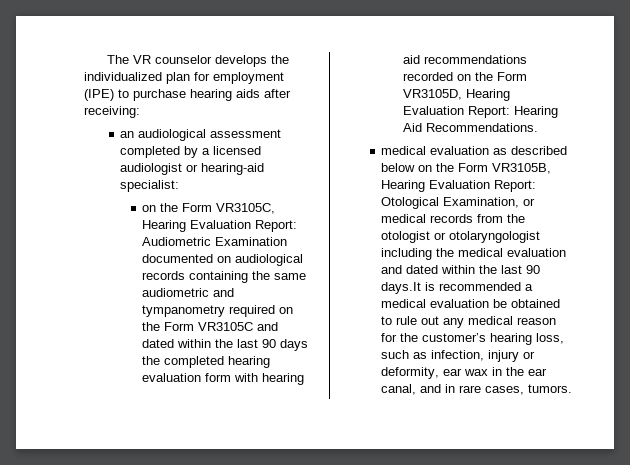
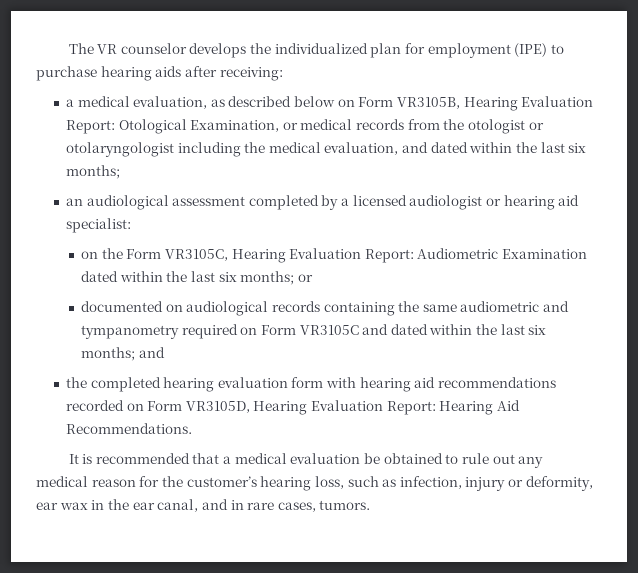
[120,129,282,141] [120,146,262,158] [120,163,265,175] [120,180,180,192] [142,203,276,214] [142,220,298,232] [142,237,288,246] [142,254,304,266] [142,271,307,283] [142,288,235,297] [142,305,294,317] [142,322,279,331] [142,339,309,351] [142,356,271,368] [142,373,305,385] [403,55,528,64] [403,72,528,81] [403,89,511,101] [403,106,559,118] [403,123,539,132] [381,146,490,155] an audiological assessment completed by a licensed audiologist or hearing-aid specialist: // on the Form VR3105C, Hearing Evaluation Report: Audiometric Examination documented on audiological records containing the same audiometric and tympanometry required on the Form VR3105C and dated within the last 90 days the completed hearing evaluation form with hearing aid recommendations recorded on the Form VR3105D, Hearing Evaluation Report: Hearing Aid Recommendations. // medical evaluation -> [65,96,208,109] a medical evaluation,
[436,163,455,172] the -> (355, 103) none
[507,248,567,257] [381,265,541,274] [381,282,422,294] evaluation and dated within the last 90 days.It -> [324,142,587,155] [65,165,120,179] [65,195,580,210] [65,218,131,233] [80,248,588,263] [80,271,313,285] [80,301,570,316] [80,324,547,339] [80,347,165,361] [65,377,557,392] [65,400,521,415] [65,423,192,434] [68,454,79,464] evaluation, and dated within the last six months; // an audiological assessment completed by a licensed audiologist or hearing aid specialist: // on the Form VR3105C, Hearing Evaluation Report: Audiometric Examination dated within the last six months; or // documented on audiological records containing the same audiometric and tympanometry required on Form VR3105C and dated within the last six months; and // the completed hearing evaluation form with hearing aid recommendations recorded on Form VR3105D, Hearing Evaluation Report: Hearing Aid Recommendations. // It
(522, 286) none -> [192,453,220,464] that

